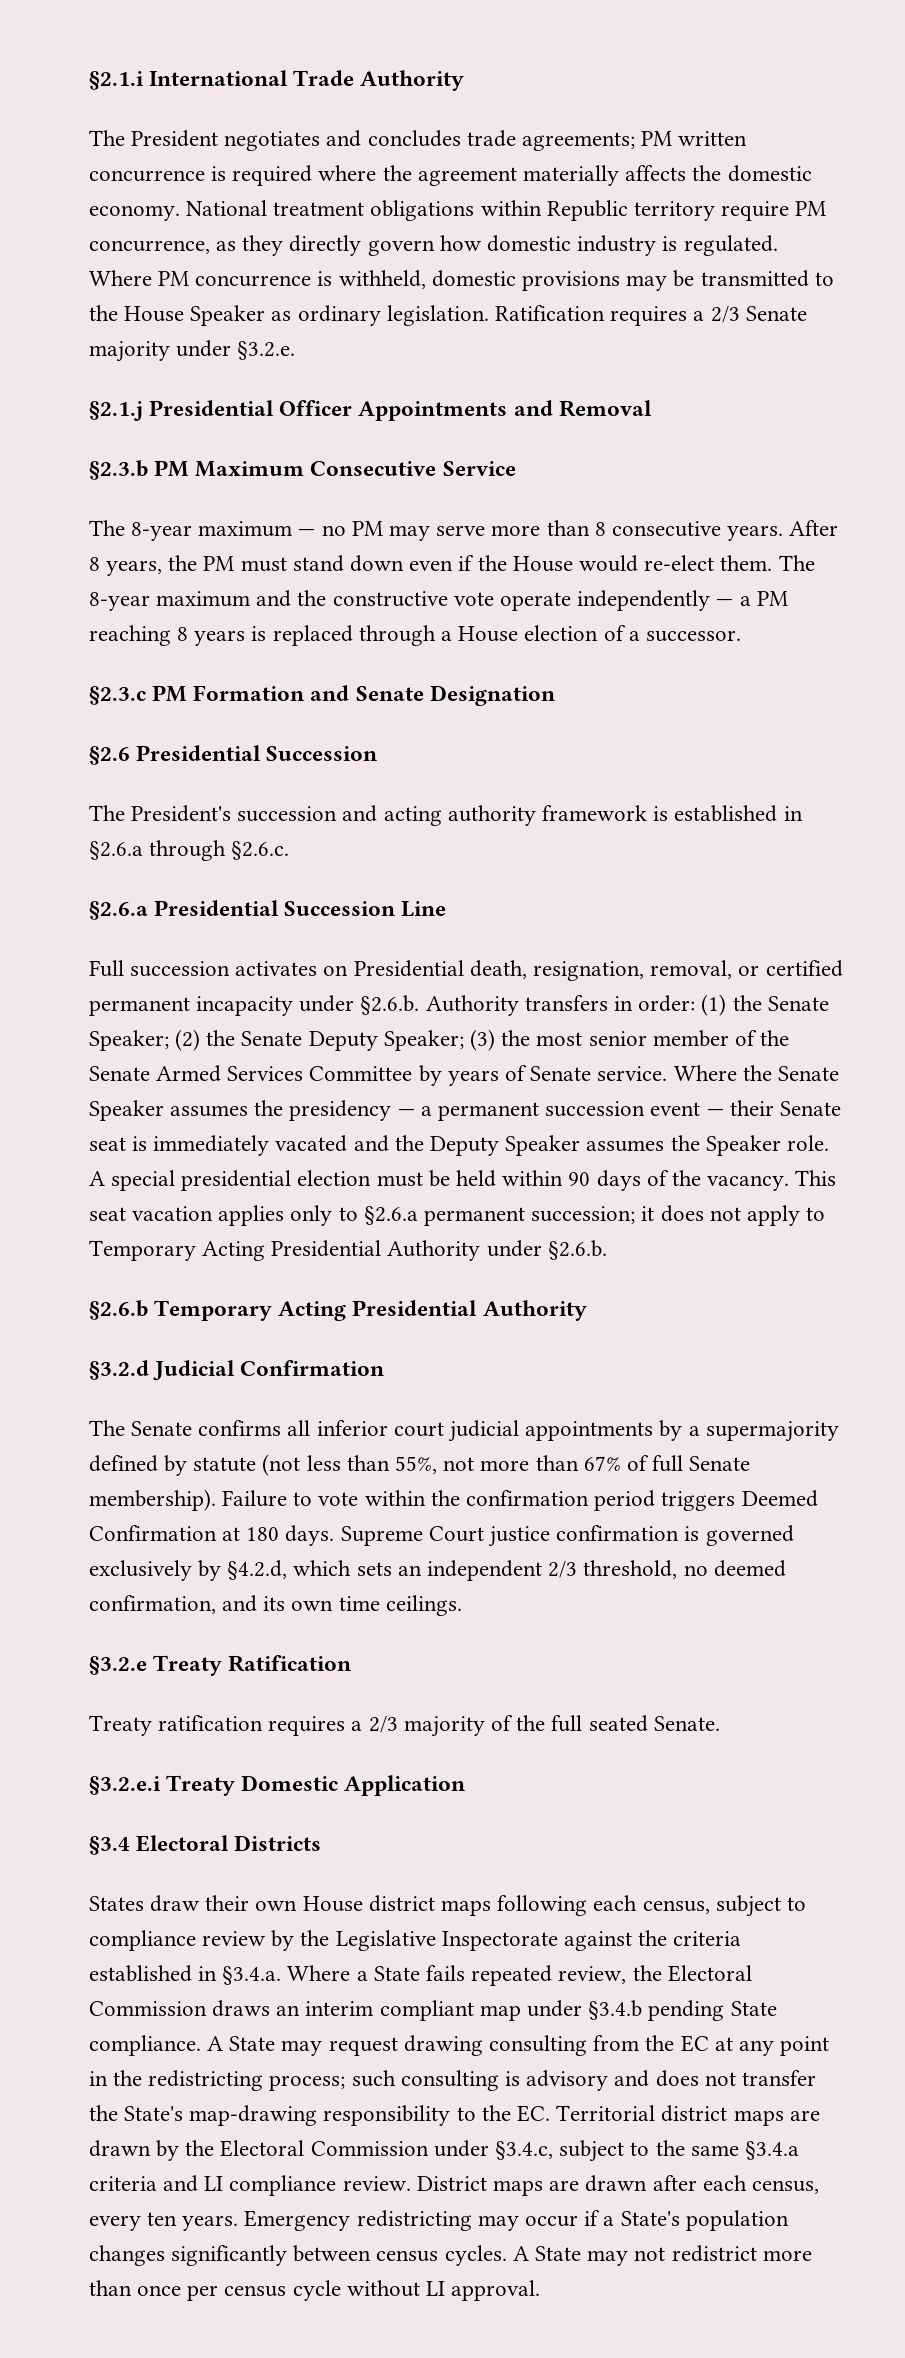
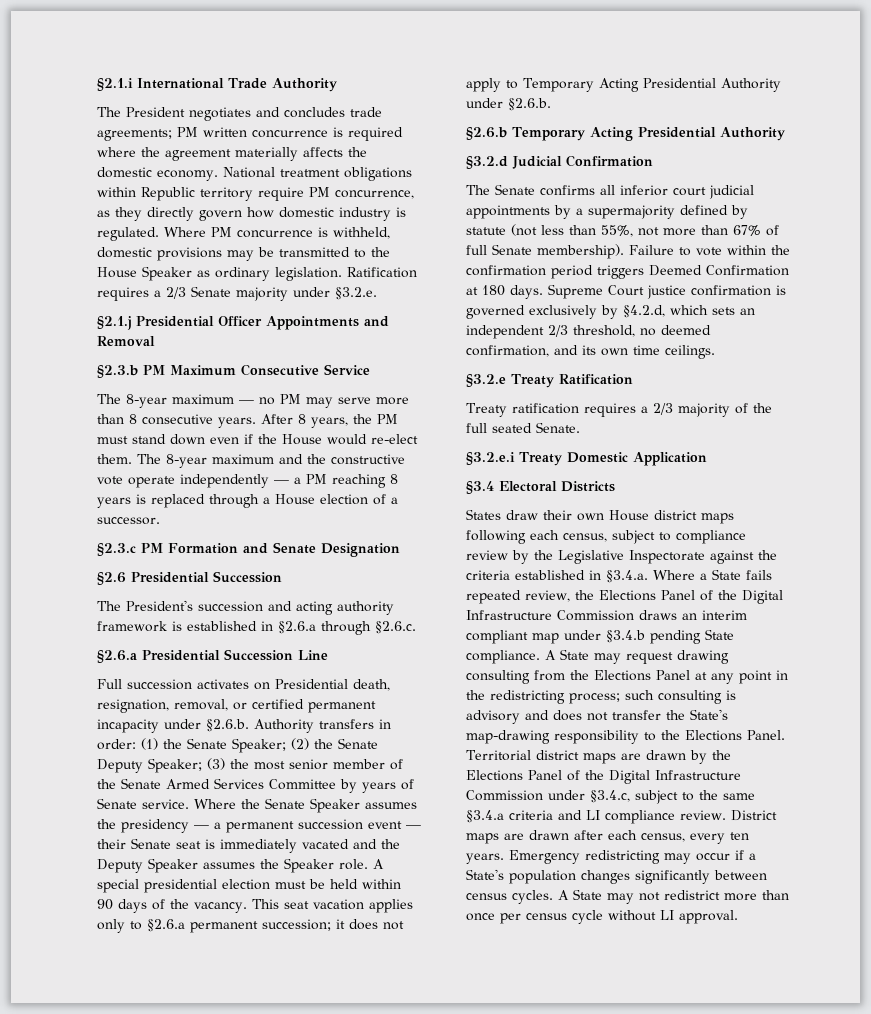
[667,1965,752,1982] Electoral -> [598,590,783,604] [465,610,552,620] Elections Panel of the Digital Infrastructure
[680,2035,709,2052] EC -> [593,670,690,681] Elections Panel
[517,2105,551,2122] EC. -> [684,730,785,741] Elections Panel.
[220,2140,305,2157] Electoral -> [465,770,741,784] Elections Panel of the Digital Infrastructure

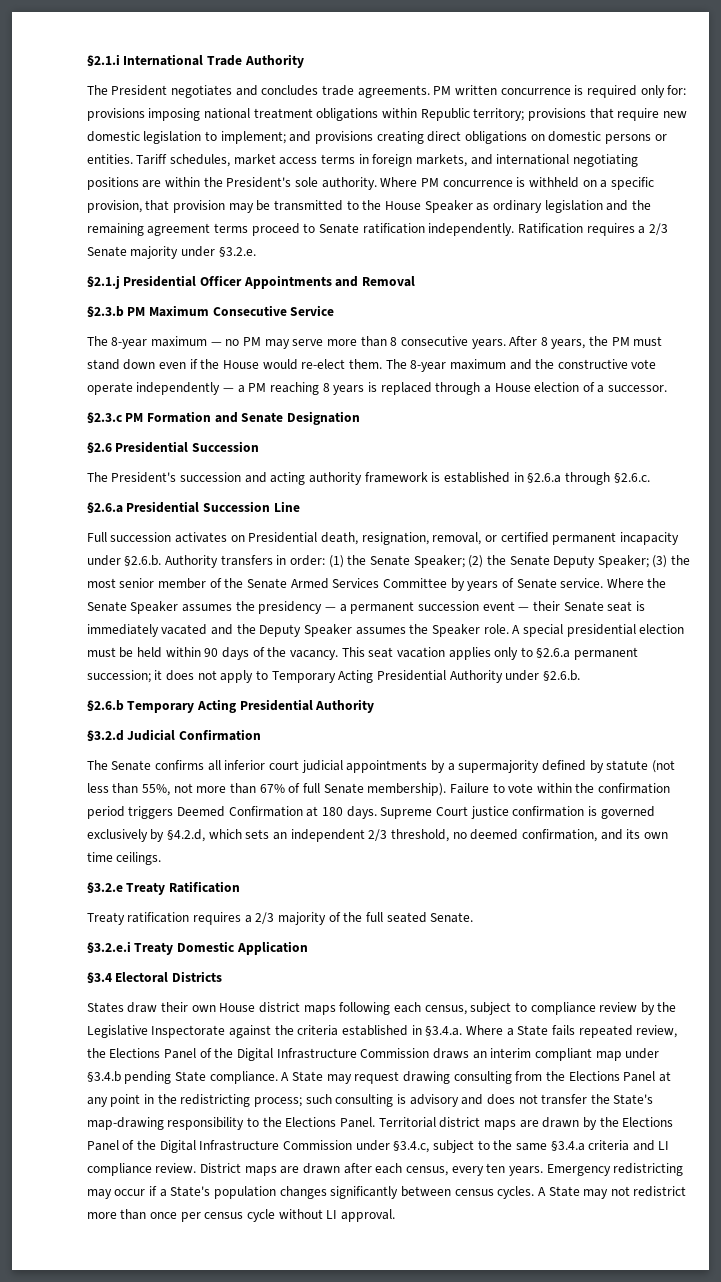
[96,129,172,141] agreements; -> [357,85,430,98] agreements.
[96,147,367,161] [96,167,412,181] [96,187,414,201] [96,207,406,221] [96,227,390,241] [96,247,222,261] where the agreement materially affects the domestic economy. National treatment obligations within Republic territory require PM concurrence, as they directly govern how domestic industry is regulated. Where PM concurrence is withheld, domestic provisions -> [640,85,687,98] [86,108,687,121] [86,131,667,144] [86,154,638,167] [86,177,654,190] [86,200,226,213] only for: provisions imposing national treatment obligations within Republic territory; provisions that require new domestic legislation to implement; and provisions creating direct obligations on domestic persons or entities. Tariff schedules, market access terms in foreign markets, and international negotiating positions are within the President's sole authority. Where PM concurrence is withheld on a specific provision, that provision
[274,267,342,281] legislation. -> [544,200,651,213] [86,223,515,236] legislation and the remaining agreement terms proceed to Senate ratification independently.

